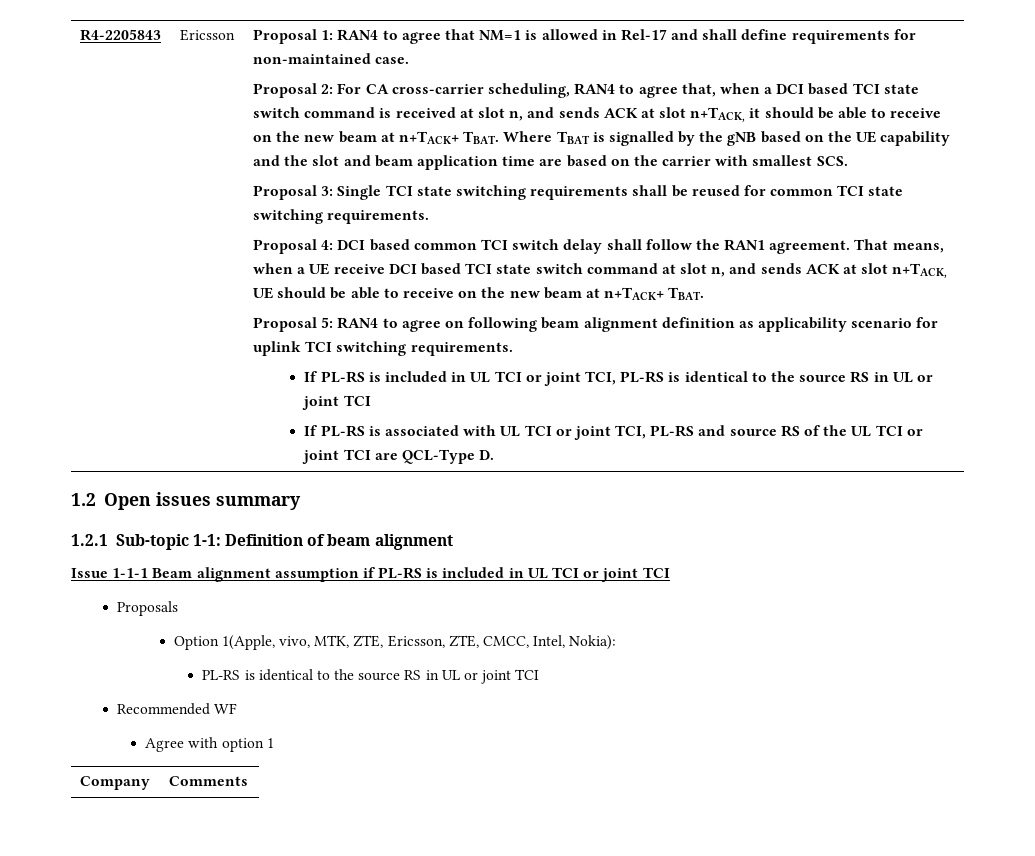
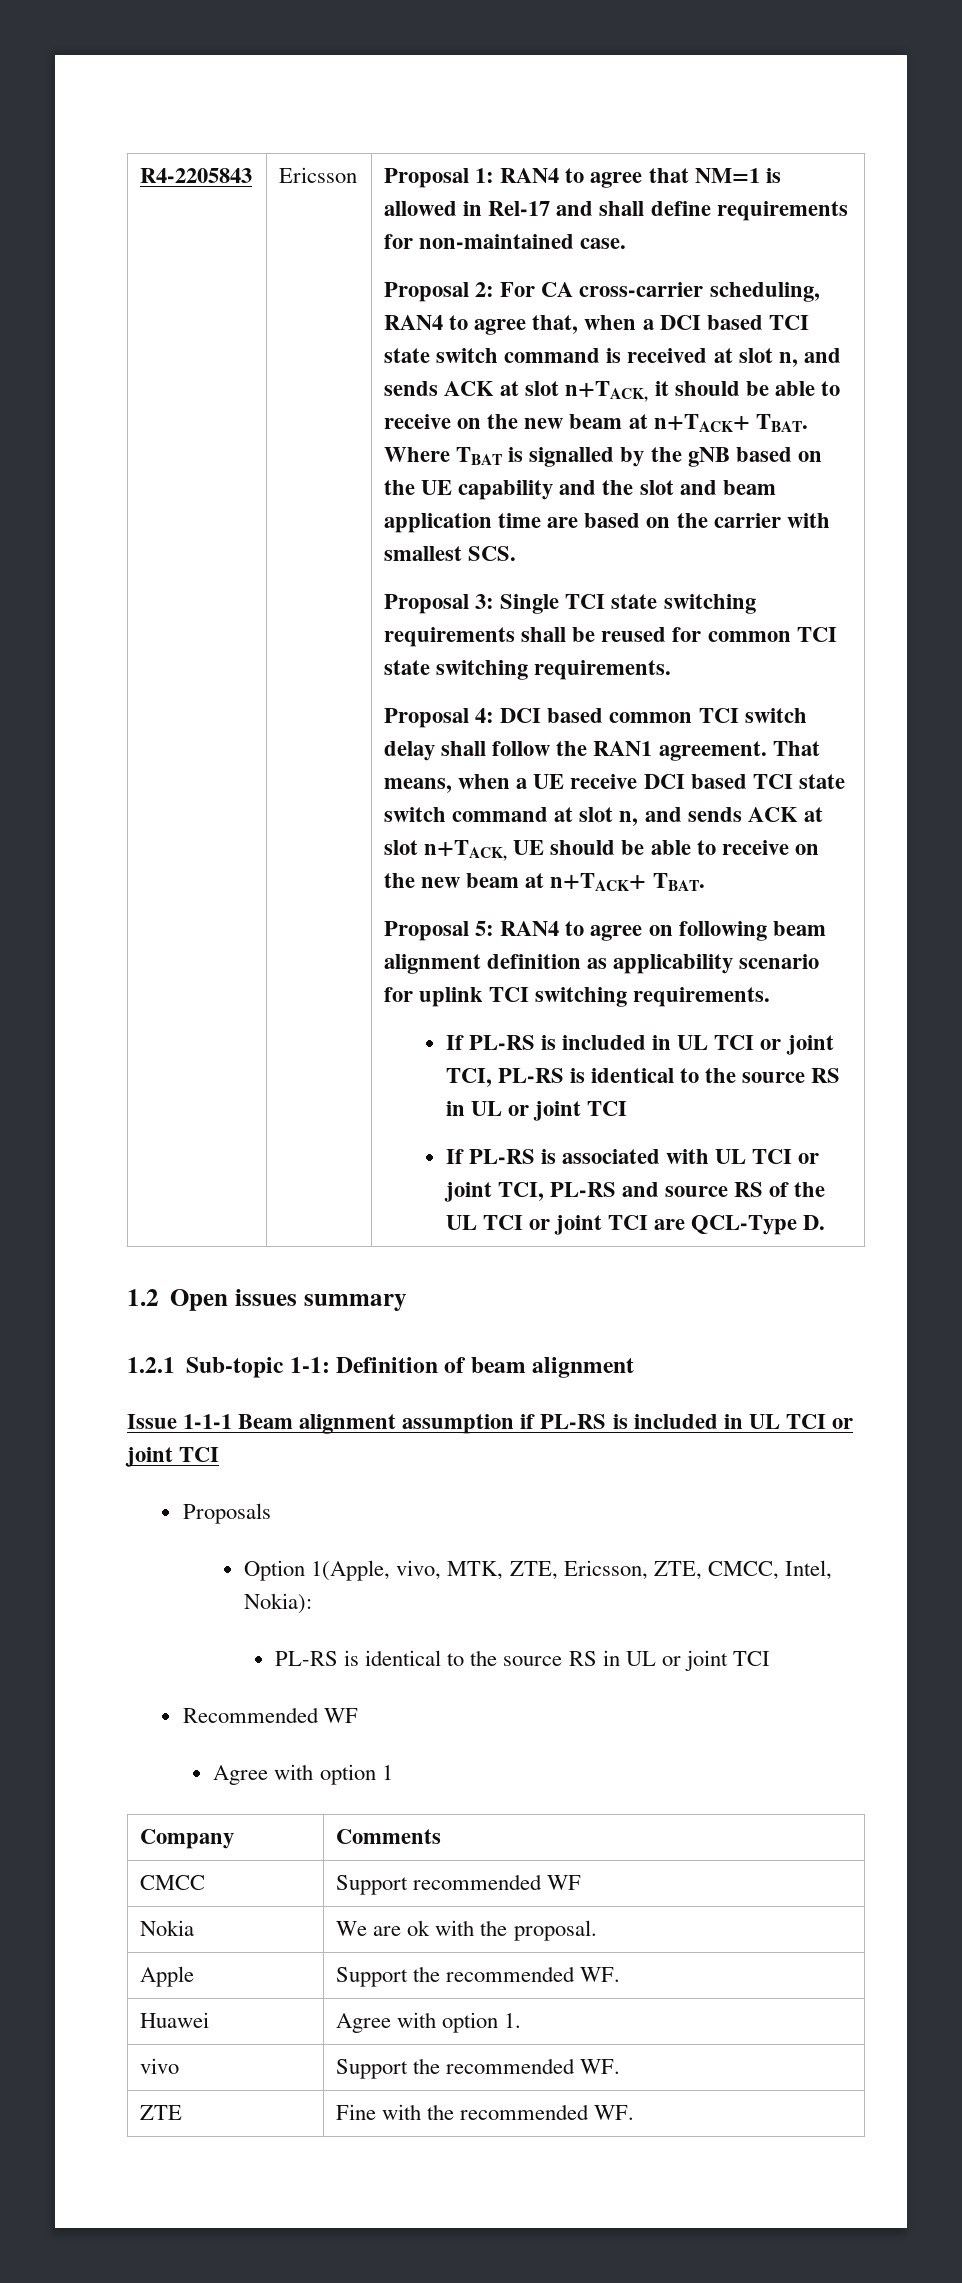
(249, 781) none -> [140,1875,206,1890] [336,1874,582,1895] [140,1920,195,1936] [336,1920,597,1941] [140,1966,195,1987] [336,1966,621,1987] [140,2012,210,2028] [336,2012,522,2033] [140,2058,180,2074] [336,2058,621,2079] [140,2105,183,2120] [336,2104,635,2120] // CMCC | Support recommended WF // Nokia | We are ok with the proposal. // Apple | Support the recommended WF. // Huawei | Agree with option 1. // vivo | Support the recommended WF. // ZTE | Fine with the recommended WF.

